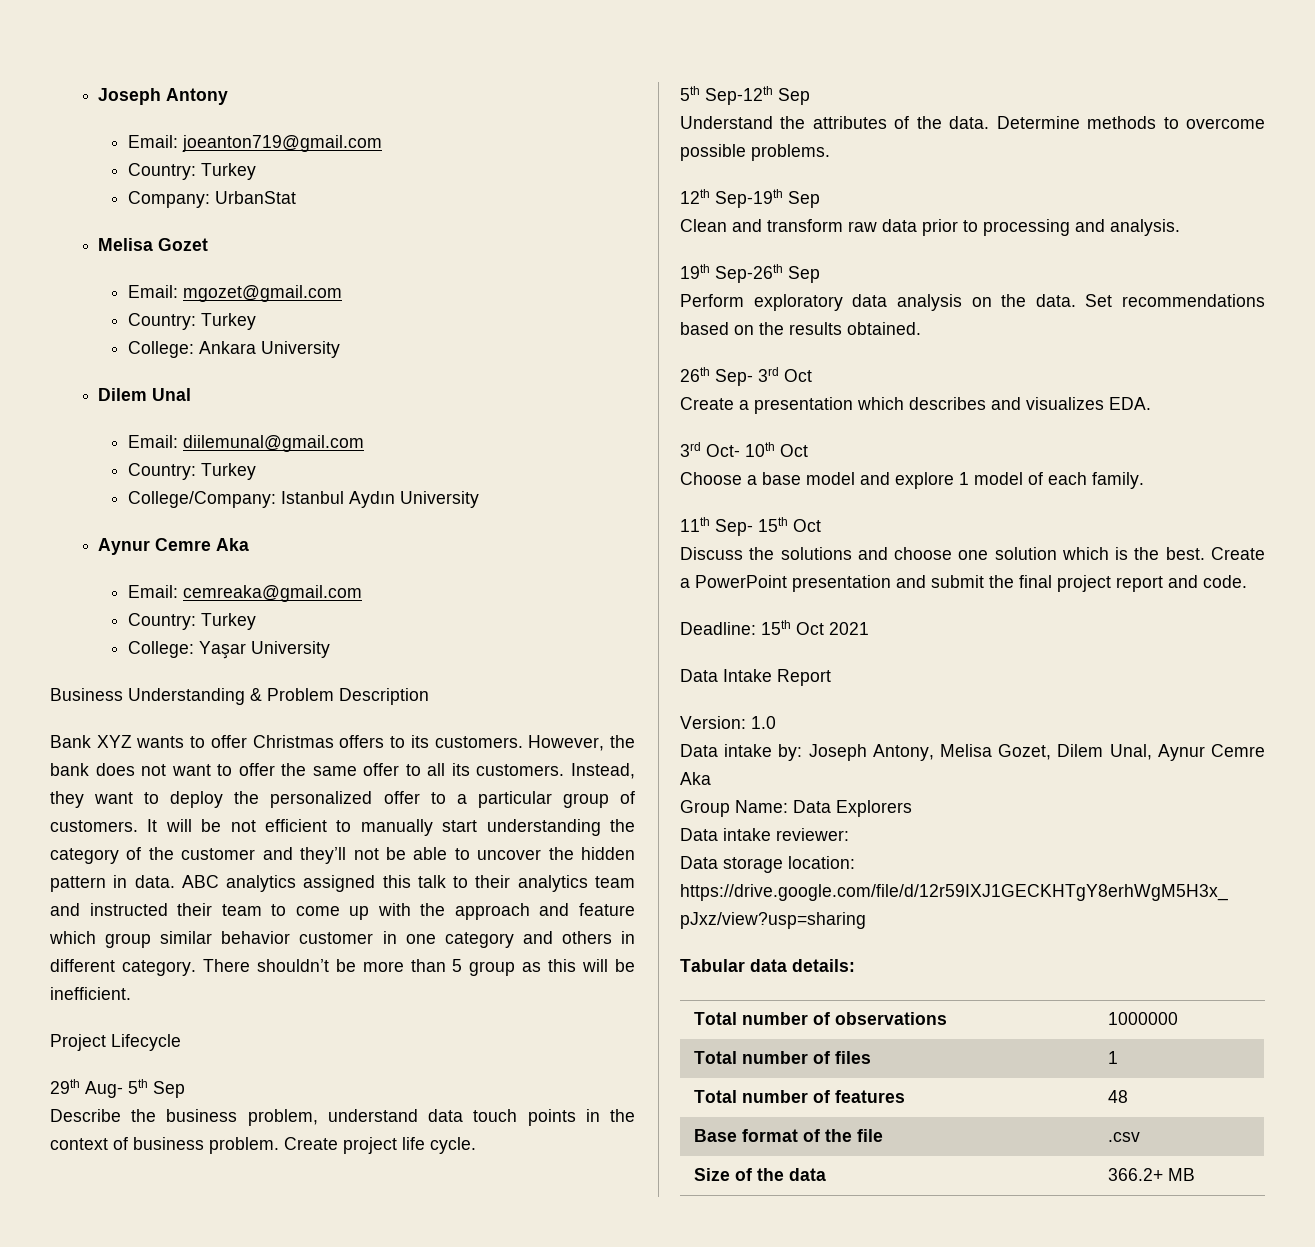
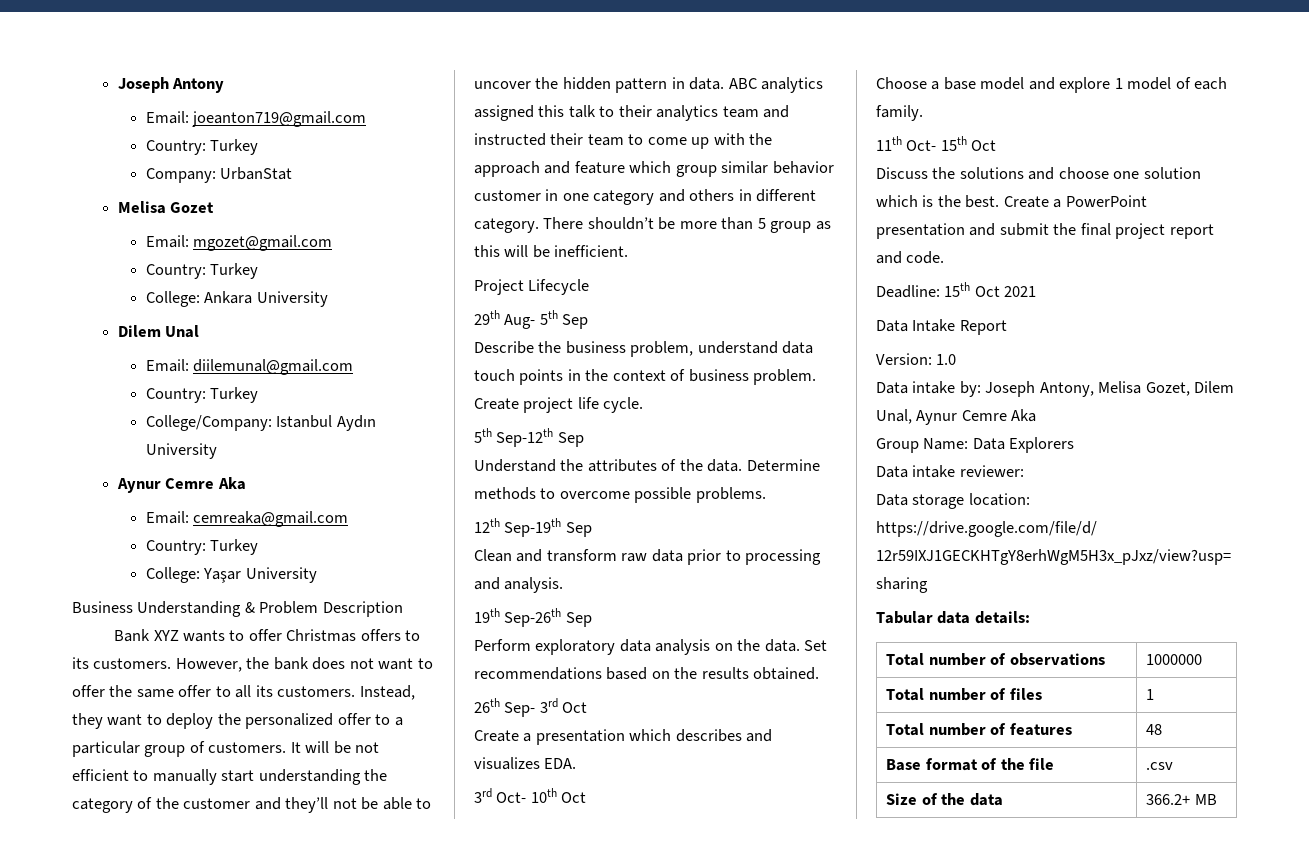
[715,519,753,536] Sep- -> [906,140,937,151] Oct-

